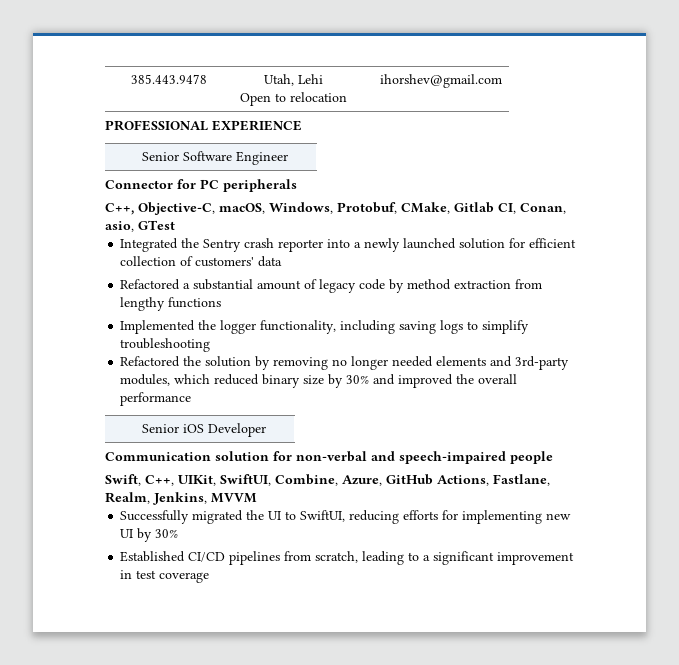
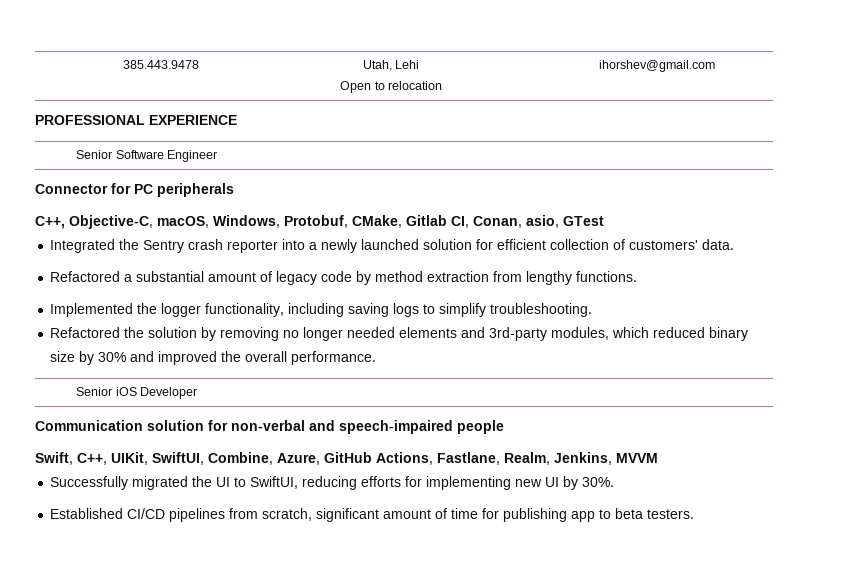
[258,256,283,267] data -> [702,239,735,250] data.
[168,297,222,308] functions -> [576,271,638,282] functions.
[120,338,211,352] troubleshooting -> [490,303,593,317] troubleshooting.
[120,392,192,406] performance -> [291,351,377,365] performance.
[155,529,179,538] 30% -> [582,477,615,487] 30%.
[362,551,575,565] [120,570,210,583] leading to a significant improvement in test coverage -> [316,508,695,522] significant amount of time for publishing app to beta testers.

